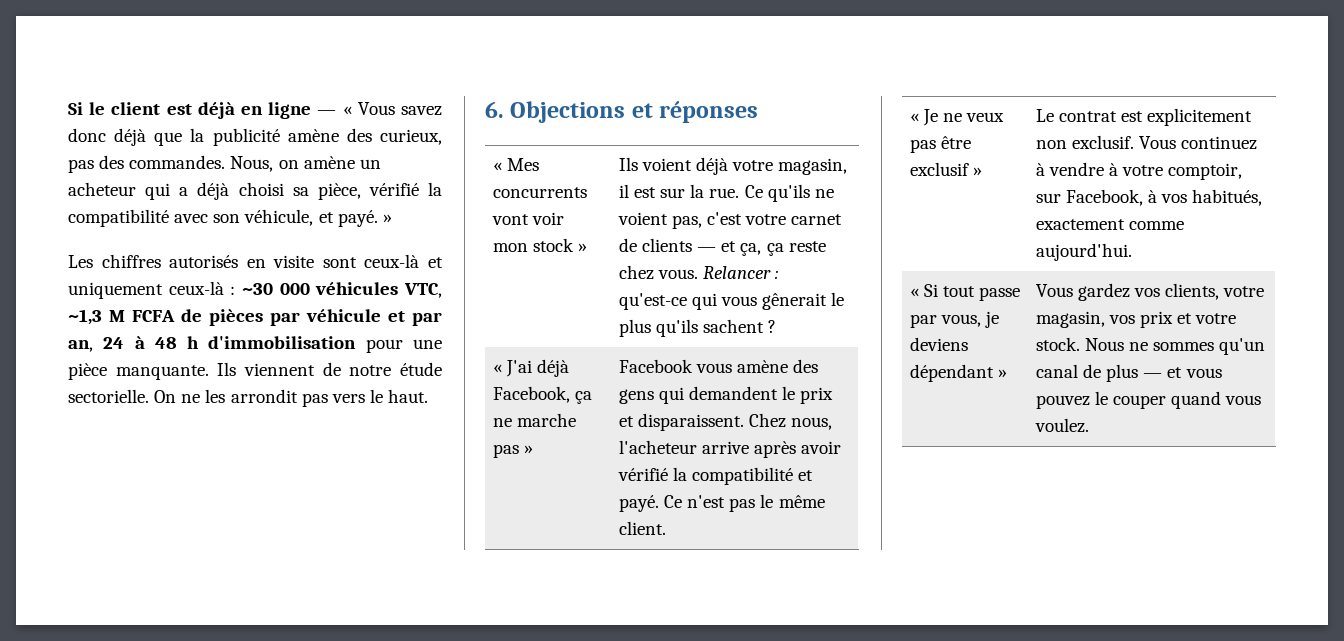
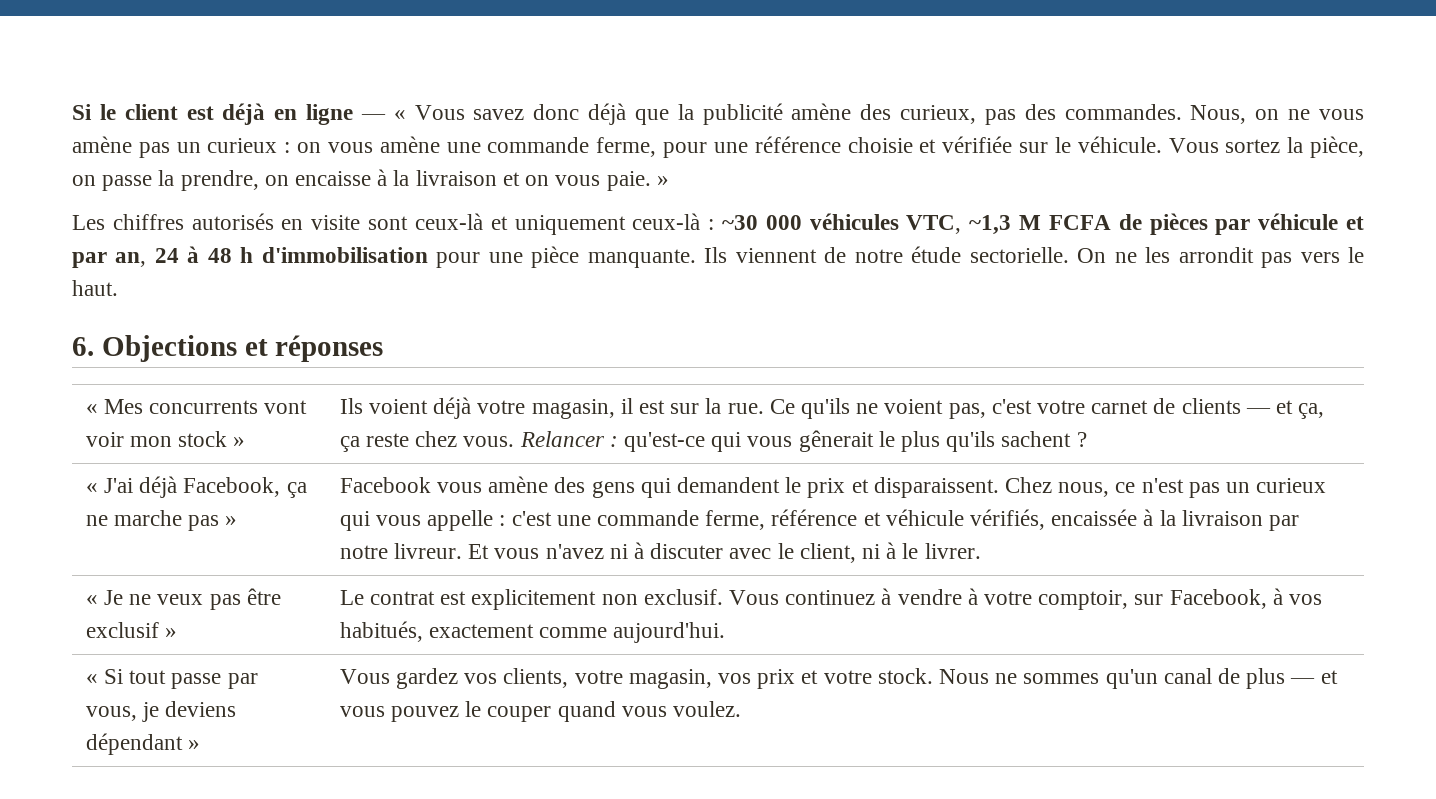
[303,156,381,169] [68,182,442,200] [68,209,378,227] amène un acheteur qui a déjà choisi sa pièce, vérifié la compatibilité avec son véhicule, et payé. -> [1288,109,1364,120] [72,136,1364,158] [72,169,651,191] ne vous amène pas un curieux : on vous amène une commande ferme, pour une référence choisie et vérifiée sur le véhicule. Vous sortez la pièce, on passe la prendre, on encaisse à la livraison et on vous paie.
[618,440,842,458] [617,467,814,485] [618,494,825,512] [618,521,666,535] l'acheteur arrive après avoir vérifié la compatibilité et payé. Ce n'est pas le même client. -> [1115,478,1327,498] [339,509,1300,531] [339,542,981,563] ce n'est pas un curieux qui vous appelle : c'est une commande ferme, référence et véhicule vérifiés, encaissée à la livraison par notre livreur. Et vous n'avez ni à discuter avec le client, ni à le livrer.

